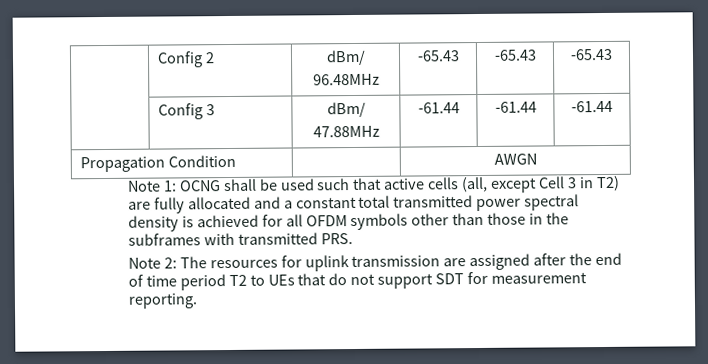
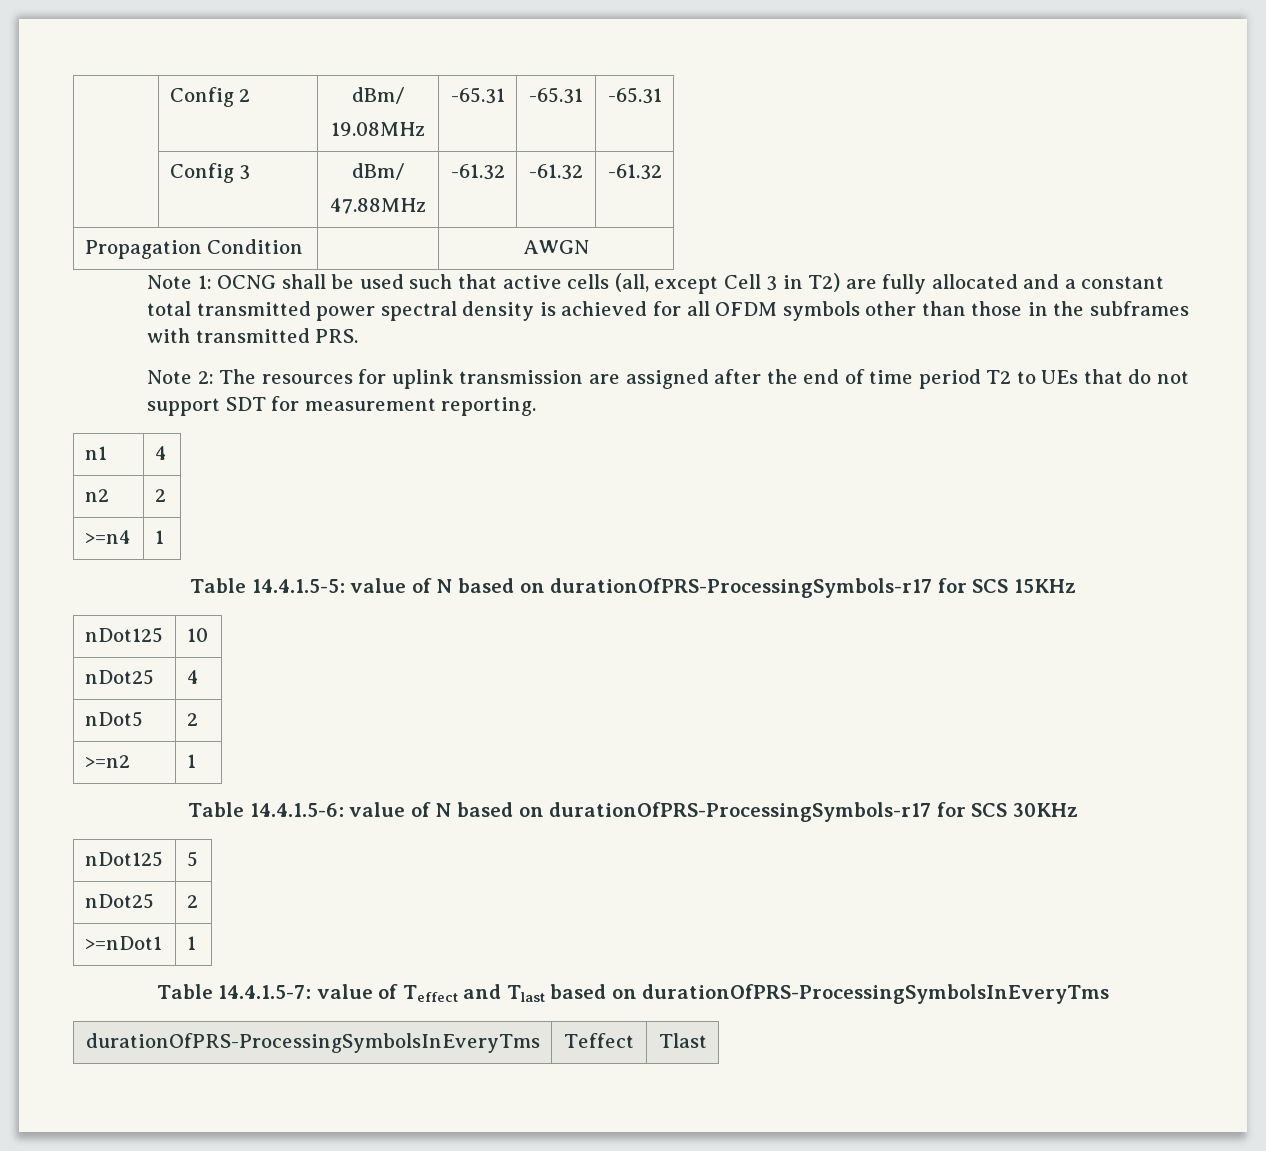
[312,73,380,86] [416,50,460,62] [493,49,537,61] [570,48,613,61] 96.48MHz | -65.43 | -65.43 | -65.43 -> [331,122,425,136] [450,87,505,104] [529,87,583,104] [607,87,662,104] 19.08MHz | -65.31 | -65.31 | -65.31
[417,102,460,114] [494,101,537,113] [571,100,613,113] -61.44 | -61.44 | -61.44 -> [450,164,505,180] [529,164,583,180] [607,164,662,180] -61.32 | -61.32 | -61.32
(198, 301) none -> [84,446,107,460] [154,446,167,460] [84,489,109,502] [154,489,166,502] [84,530,131,544] [154,530,164,544] [190,578,1076,598] [84,627,163,643] [186,628,208,642] [84,669,154,685] [186,670,199,684] [84,711,143,727] [186,713,198,726] [84,755,130,768] [186,754,196,768] [188,802,1078,822] [84,851,163,867] [186,851,198,867] [84,893,154,909] [186,895,198,908] [84,936,162,950] [186,936,196,950] [156,984,1110,1004] [85,1033,540,1053] [564,1033,635,1048] [658,1033,707,1048] // n1 | 4 // n2 | 2 // >=n4 | 1 // Table 14.4.1.5-5: value of N based on durationOfPRS-ProcessingSymbols-r17 for SCS 15KHz // nDot125 | 10 // nDot25 | 4 // nDot5 | 2 // >=n2 | 1 // Table 14.4.1.5-6: value of N based on durationOfPRS-ProcessingSymbols-r17 for SCS 30KHz // nDot125 | 5 // nDot25 | 2 // >=nDot1 | 1 // Table 14.4.1.5-7: value of Teffect and Tlast based on durationOfPRS-ProcessingSymbolsInEveryTms // durationOfPRS-ProcessingSymbolsInEveryTms | Teffect | Tlast

